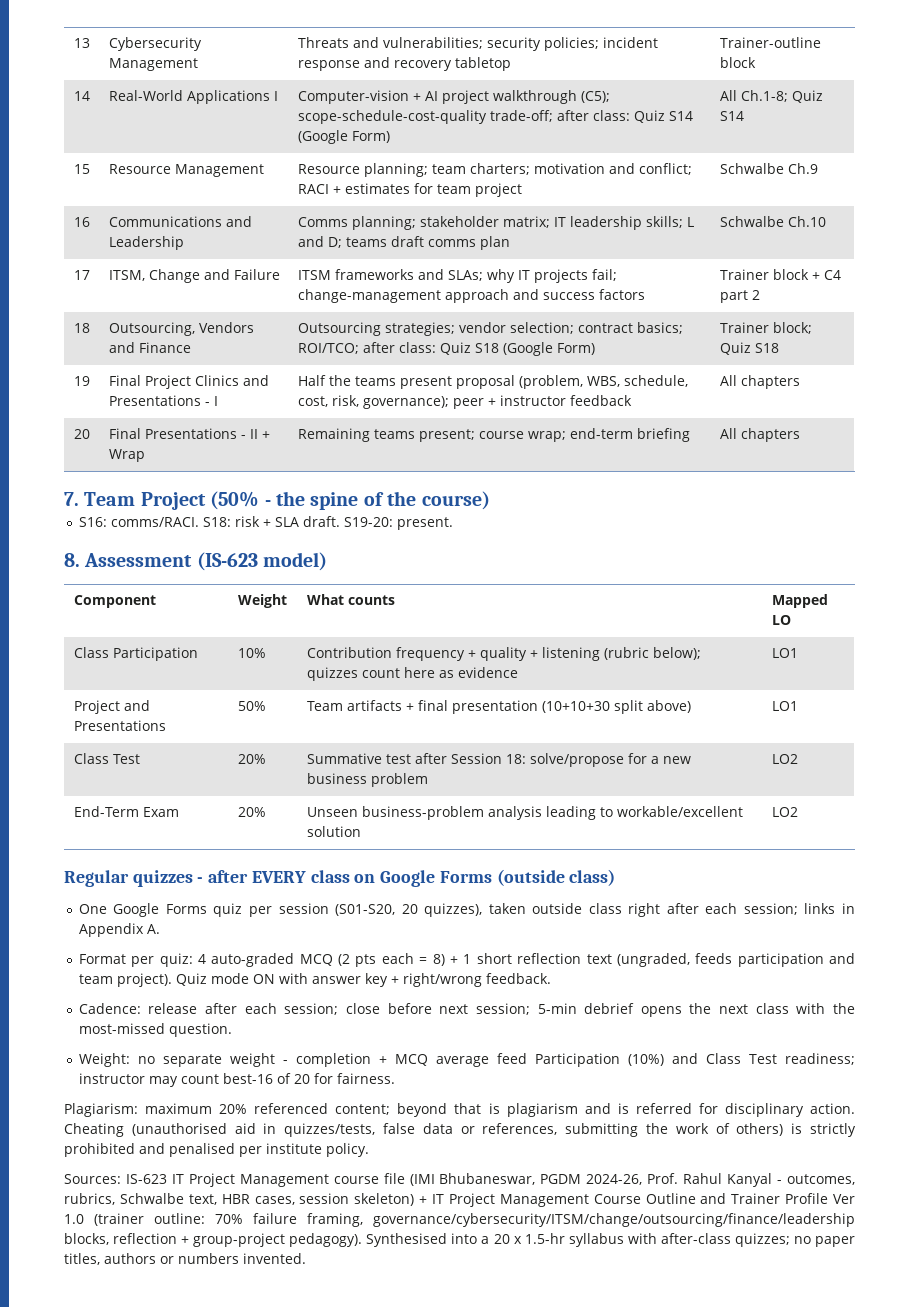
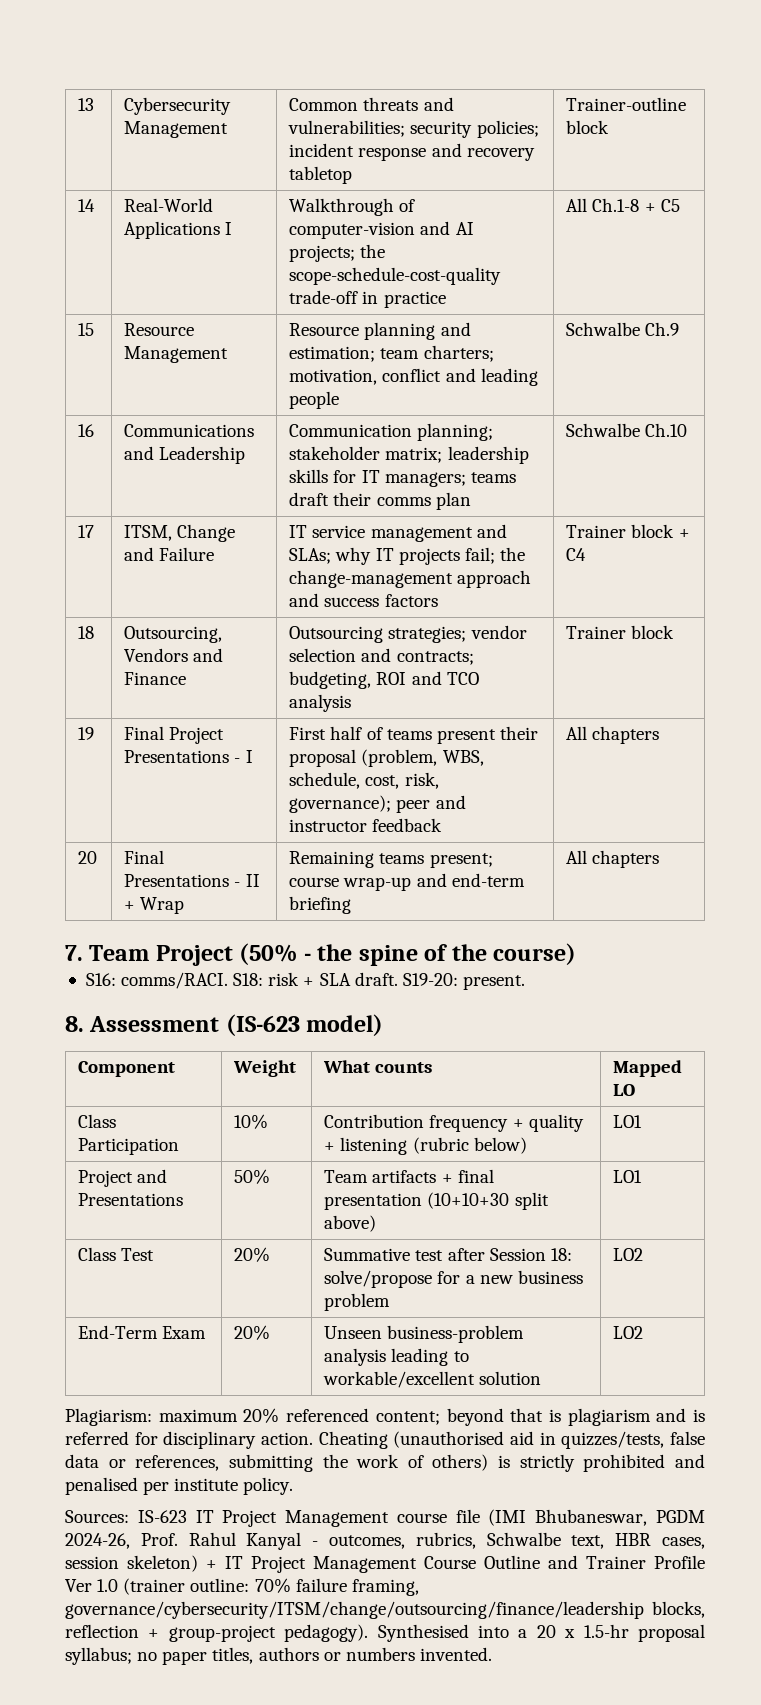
[297,37,349,48] Threats -> [289,97,419,111] Common threats
[297,90,610,104] [297,110,693,124] [297,130,390,144] [719,90,823,103] [719,111,744,121] [73,164,90,174] [108,164,264,177] [297,163,692,177] [297,183,522,197] Computer-vision + AI project walkthrough (C5); scope-schedule-cost-quality trade-off; after class: Quiz S14 (Google Form) | All Ch.1-8; Quiz S14 // 15 | Resource Management | Resource planning; team charters; motivation and conflict; RACI + estimates for team project -> [289,198,416,216] [289,221,474,239] [289,244,386,262] [289,267,502,285] [289,290,446,308] [566,198,680,212] [78,323,95,336] [124,323,195,336] [124,346,229,363] [289,322,471,340] [289,345,494,362] [289,368,538,386] [289,391,340,409] Walkthrough of computer-vision and AI projects; the scope-schedule-cost-quality trade-off in practice | All Ch.1-8 + C5 // 15 | Resource Management | Resource planning and estimation; team charters; motivation, conflict and leading people
[297,217,348,227] Comms -> [289,424,413,437] Communication
[553,216,694,230] [297,236,342,248] IT leadership skills; L and D; -> [447,446,529,464] [289,469,466,487] leadership skills for IT managers;
(424, 241) none -> [333,492,372,506] their
[297,269,414,280] ITSM frameworks -> [289,525,473,542] IT service management
(617, 275) none -> [499,547,525,561] the
[719,290,760,303] part 2 -> (587, 554) none
[509,322,683,334] [297,342,595,356] [719,322,812,334] [719,342,779,355] selection; contract basics; ROI/TCO; after class: Quiz S18 (Google Form) | Trainer block; Quiz S18 -> [289,648,474,665] [289,671,479,689] [289,694,352,712] [566,625,675,639] selection and contracts; budgeting, ROI and TCO analysis | Trainer block
[194,375,269,386] Clinics and -> (225, 735) none
[297,375,351,386] Half the -> [289,726,383,740] First half of
(452, 382) none -> [499,726,538,740] their
[487,398,496,406] + -> [435,795,466,809] and
[527,431,566,442] wrap; -> [343,873,447,891] wrap-up and
[652,647,701,660] [306,667,518,681] below); quizzes count here as evidence -> [473,1137,527,1154] below)
[64,869,616,887] [78,903,855,917] [78,923,160,937] [78,953,855,967] [78,973,551,987] [78,1003,855,1017] [78,1023,232,1037] [78,1053,855,1067] [78,1073,395,1087] // Regular quizzes - after EVERY class on Google Forms (outside class) // One Google Forms quiz per session (S01-S20, 20 quizzes), taken outside class right after each session; links in Appendix A. // Format per quiz: 4 auto-graded MCQ (2 pts each = 8) + 1 short reflection text (ungraded, feeds participation and team project). Quiz mode ON with answer key + right/wrong feedback. // Cadence: release after each session; close before next session; 5-min debrief opens the next class with the most-missed question. // Weight: no separate weight - completion + MCQ average feed Participation (10%) and Class Test readiness; instructor may count best-16 of 20 for fairness. -> (644, 1332) none
[568,1233,790,1247] syllabus with after-class quizzes; -> [637,1624,705,1642] [65,1647,132,1665] proposal syllabus;

